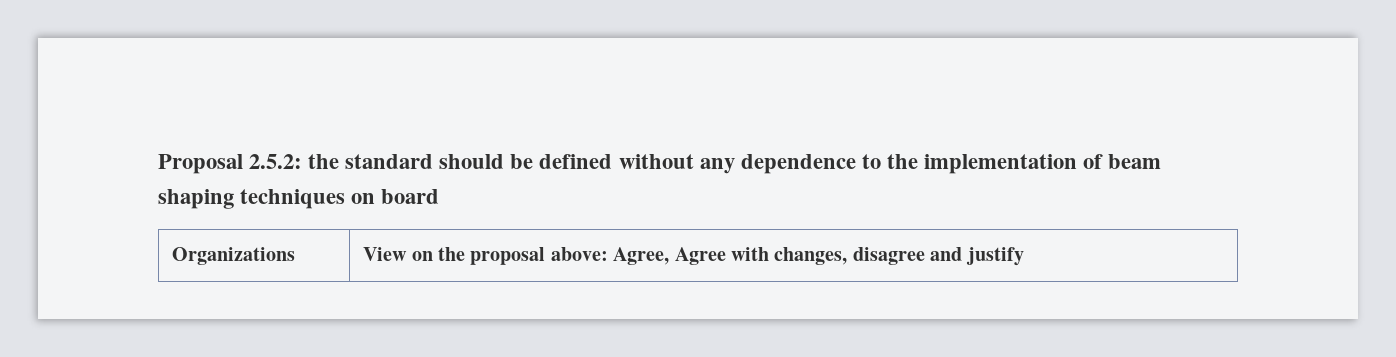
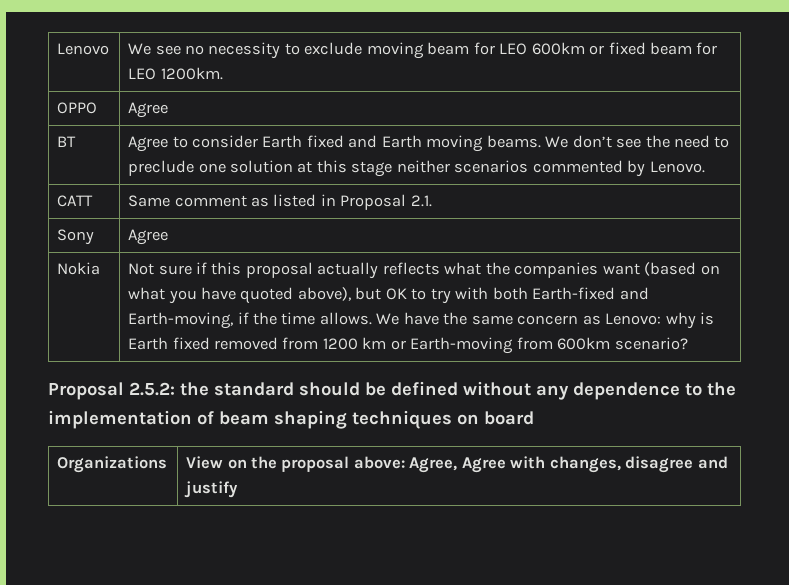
(158, 164) none -> [57,43,110,55] [128,42,718,59] [128,67,223,80] [57,102,98,114] [128,102,169,118] [57,136,77,147] [128,135,730,152] [128,160,705,177] [57,195,94,207] [128,194,432,210] [57,229,95,245] [128,229,169,245] [57,262,101,275] [128,262,720,279] [128,287,649,304] [128,312,715,329] [128,337,688,354] Lenovo | We see no necessity to exclude moving beam for LEO 600km or fixed beam for LEO 1200km. // OPPO | Agree // BT | Agree to consider Earth fixed and Earth moving beams. We don’t see the need to preclude one solution at this stage neither scenarios commented by Lenovo. // CATT | Same comment as listed in Proposal 2.1. // Sony | Agree // Nokia | Not sure if this proposal actually reflects what the companies want (based on what you have quoted above), but OK to try with both Earth-fixed and Earth-moving, if the time allows. We have the same concern as Lenovo: why is Earth fixed removed from 1200 km or Earth-moving from 600km scenario? //

